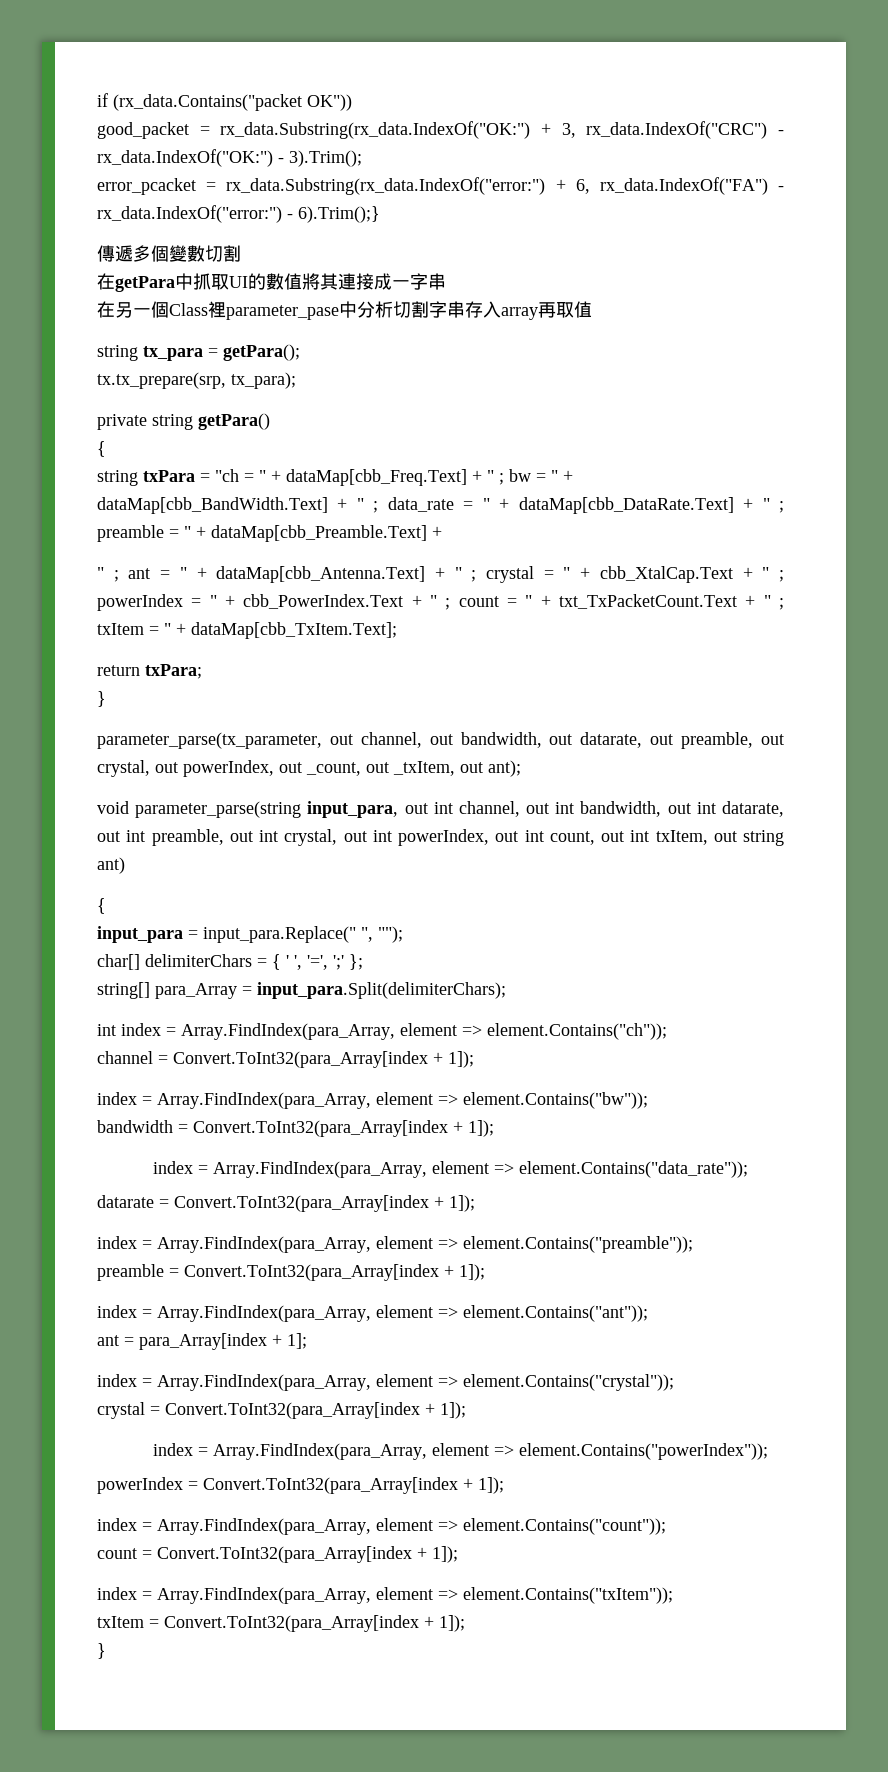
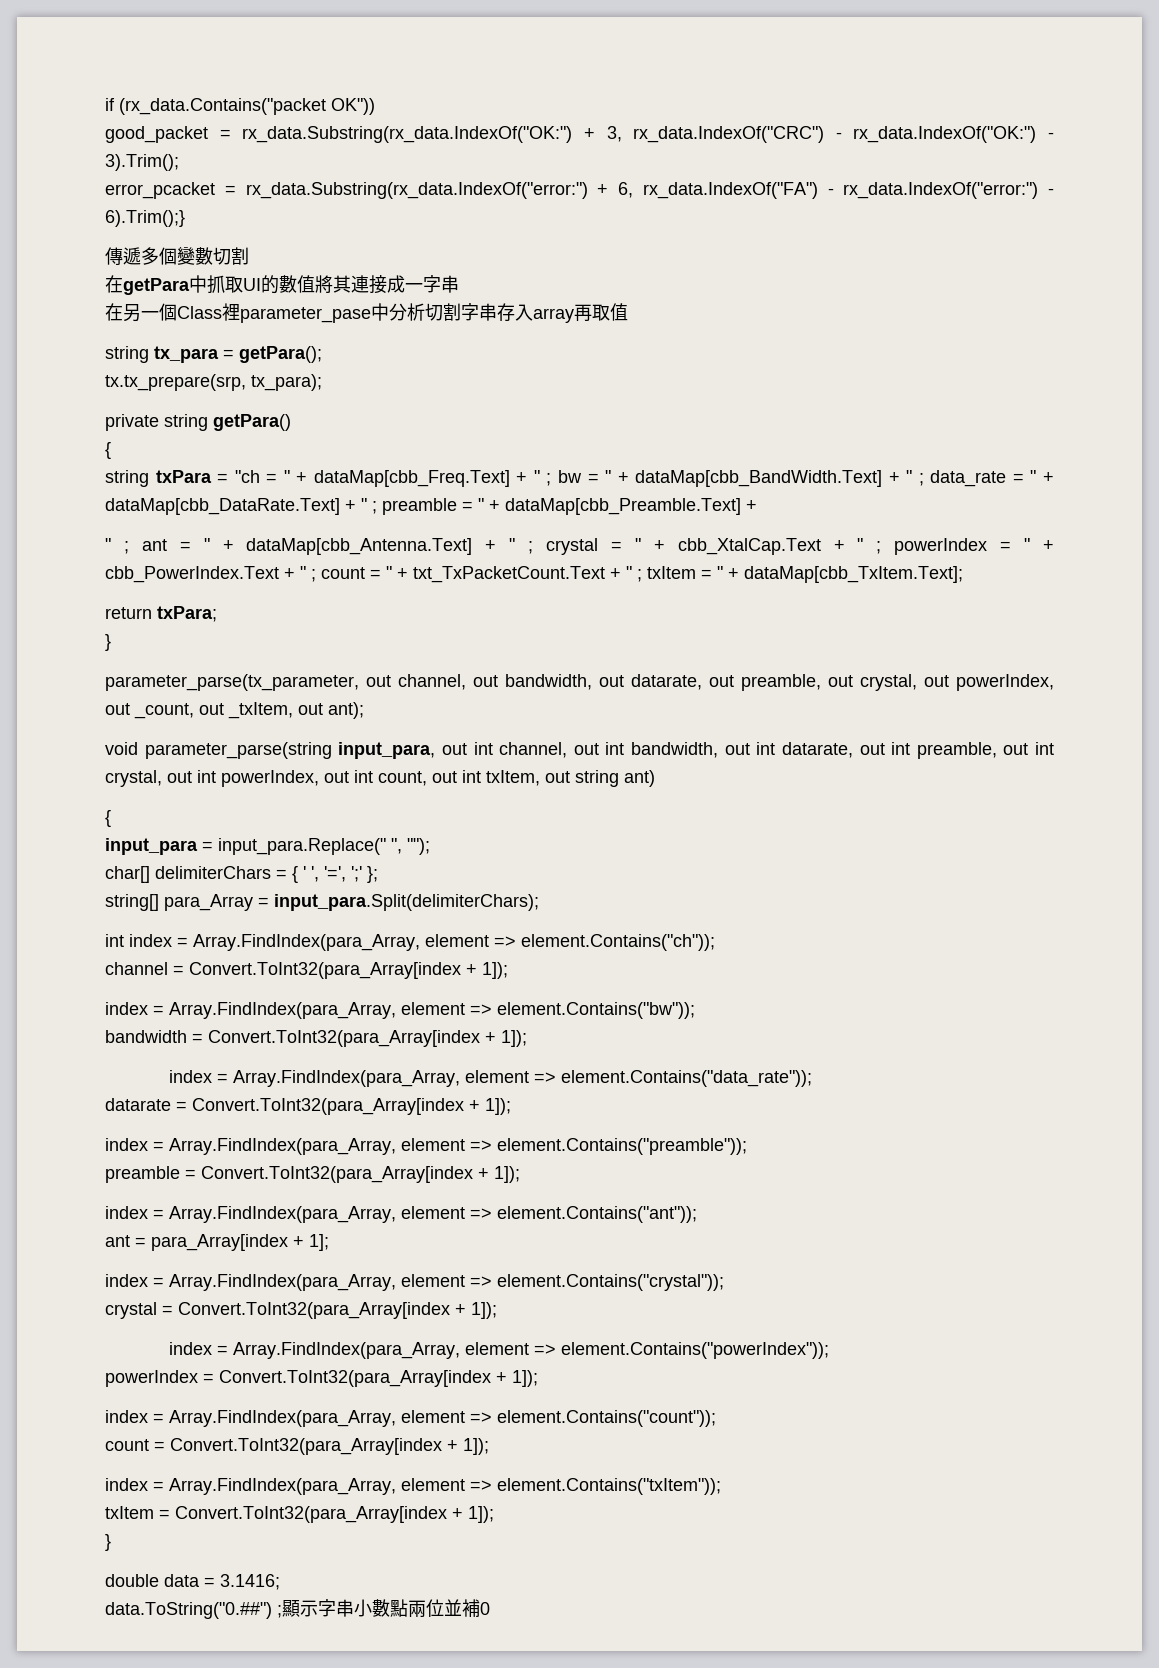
(106, 1651) none -> [105,1574,280,1590] [105,1599,490,1619] // double data = 3.1416; // data.ToString("0.##") ;顯示字串小數點兩位並補0

